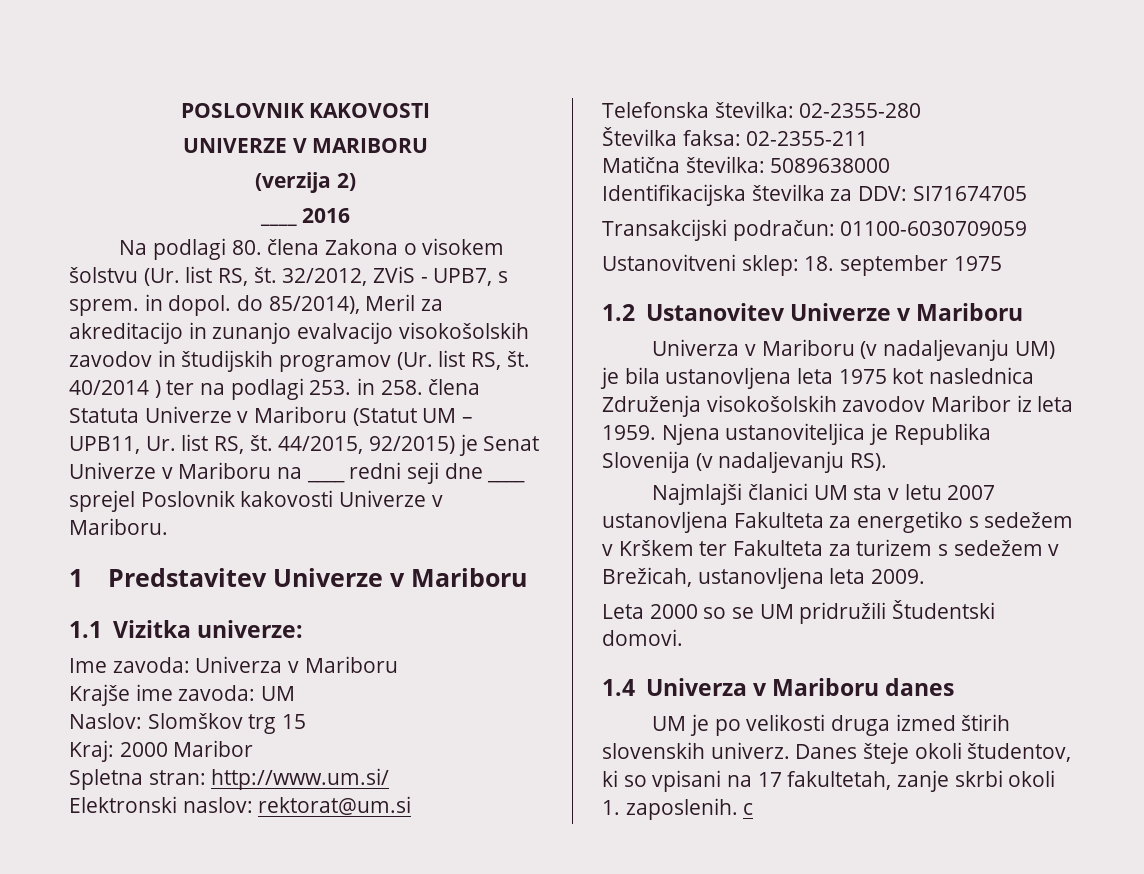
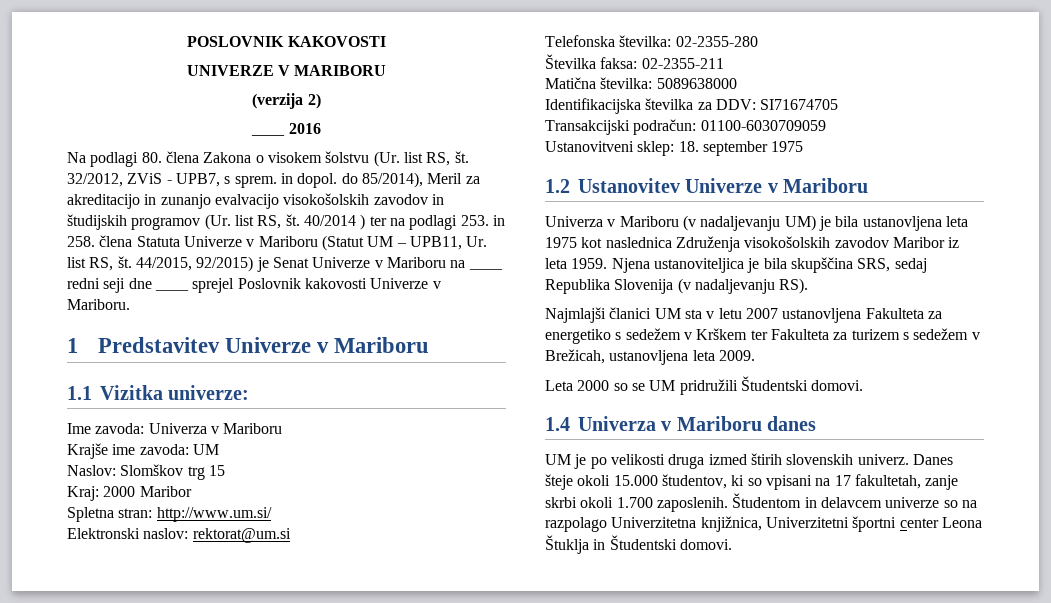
(889, 434) none -> [763,257,927,273] bila skupščina SRS, sedaj
(962, 750) none -> [613,475,658,486] 15.000
[602,798,754,820] 1. zaposlenih. c -> [616,493,977,512] [545,516,982,532] [545,535,732,554] 1.700 zaposlenih. Študentom in delavcem univerze so na razpolago Univerzitetna knjižnica, Univerzitetni športni center Leona Štuklja in Študentski domovi.

